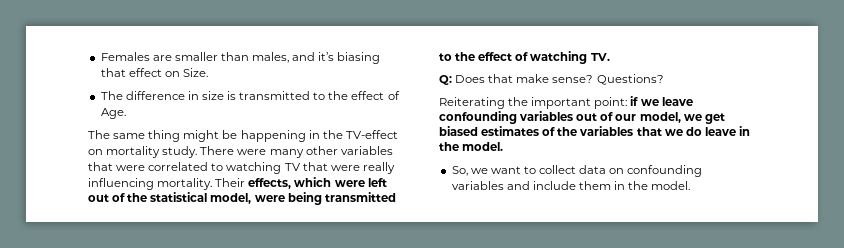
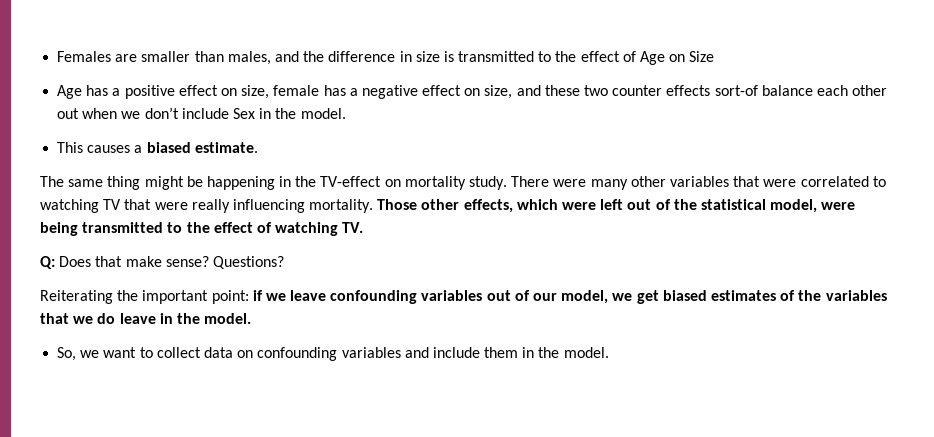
[318,52,381,64] [100,68,208,77] [100,91,123,100] it’s biasing that effect on Size. // The -> [303,51,325,62] the
[100,108,126,119] Age. -> [640,51,715,65] [57,85,888,99] [57,107,346,119] [57,142,258,153] Age on Size // Age has a positive effect on size, female has a negative effect on size, and these two counter effects sort-of balance each other out when we don’t include Sex in the model. // This causes a biased estimate.
[215,178,246,187] Their -> [377,199,460,210] Those other

